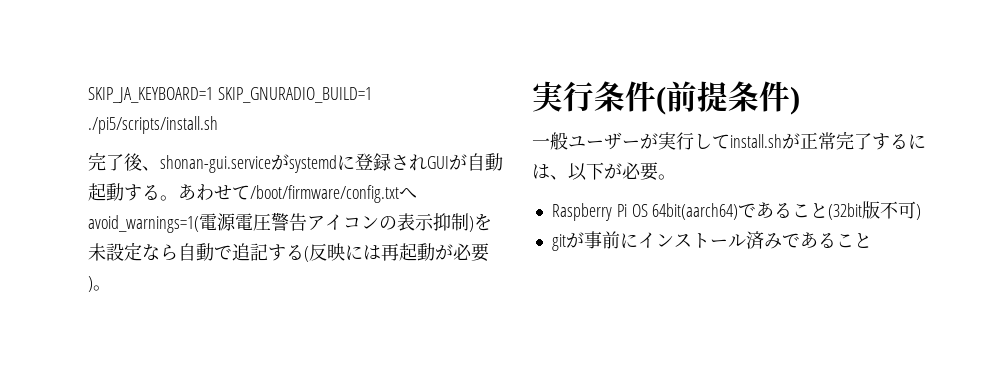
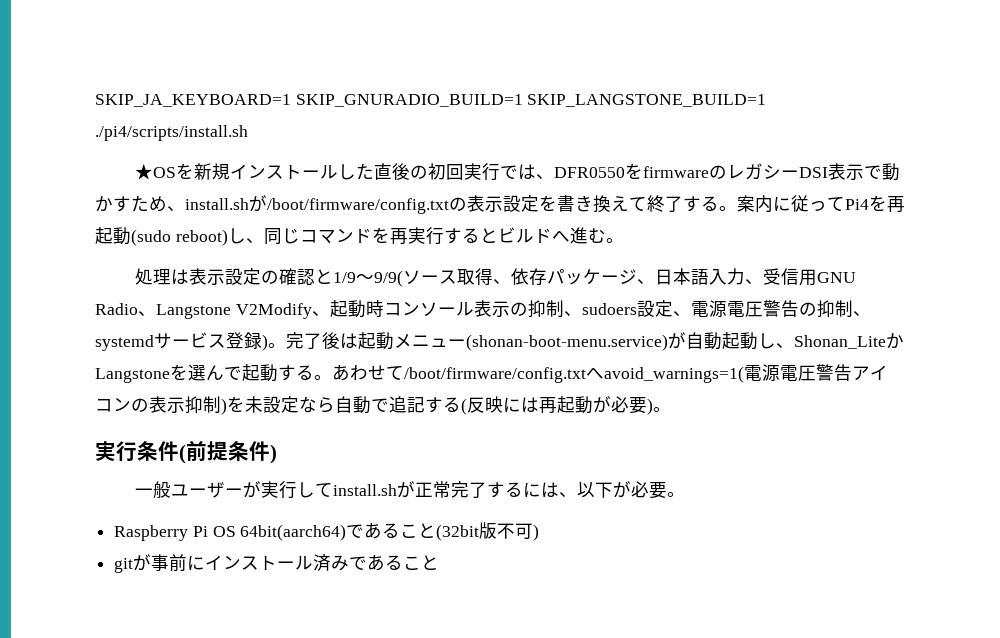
[88,116,218,134] [88,152,503,173] ./pi5/scripts/install.sh // 完了後、shonan-gui.serviceがsystemdに登録されGUIが自動 -> [527,94,767,107] [95,125,248,141] [134,163,900,181] [95,195,905,214] [95,227,624,246] [134,268,856,287] [95,300,871,319] [95,332,904,351] [95,364,242,383] SKIP_LANGSTONE_BUILD=1 ./pi4/scripts/install.sh // ★OSを新規インストールした直後の初回実行では、DFR0550をfirmwareのレガシーDSI表示で動かすため、install.shが/boot/firmware/config.txtの表示設定を書き換えて終了する。案内に従ってPi4を再起動(sudo reboot)し、同じコマンドを再実行するとビルドへ進む。 // 処理は表示設定の確認と1/9〜9/9(ソース取得、依存パッケージ、日本語入力、受信用GNU Radio、Langstone V2Modify、起動時コンソール表示の抑制、sudoers設定、電源電圧警告の抑制、systemdサービス登録)。完了後は起動メニュー(shonan-boot-menu.service)が自動起動し、Shonan_LiteかLangstoneを選んで

